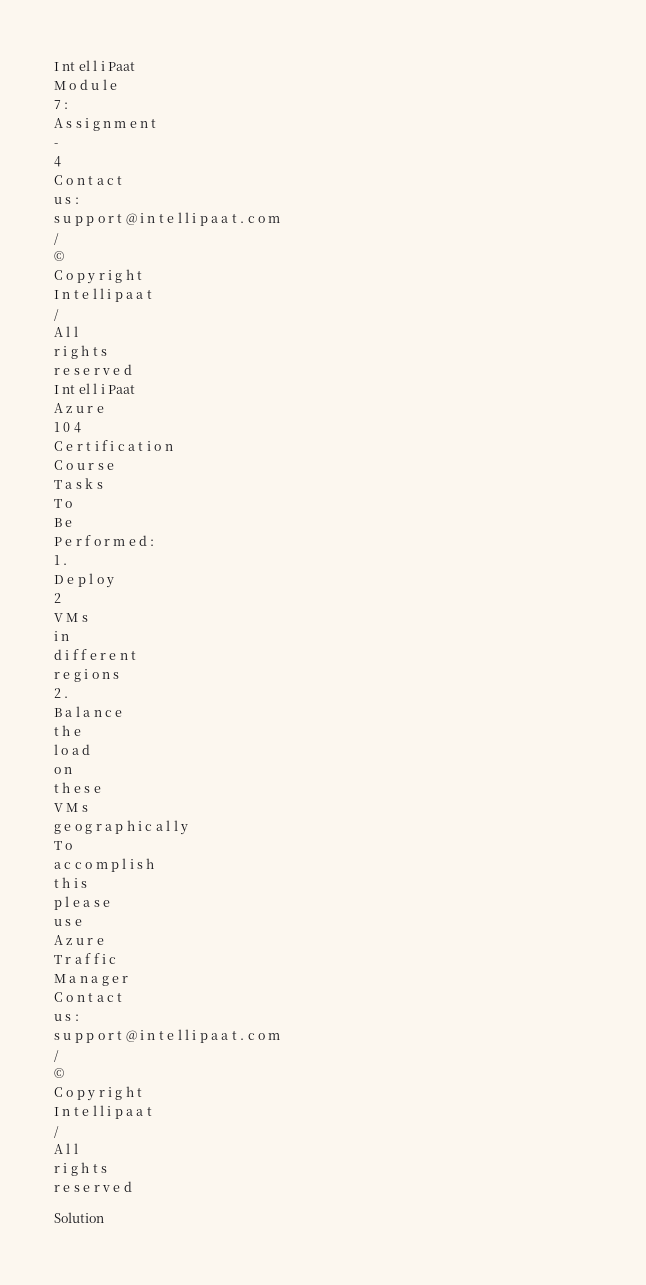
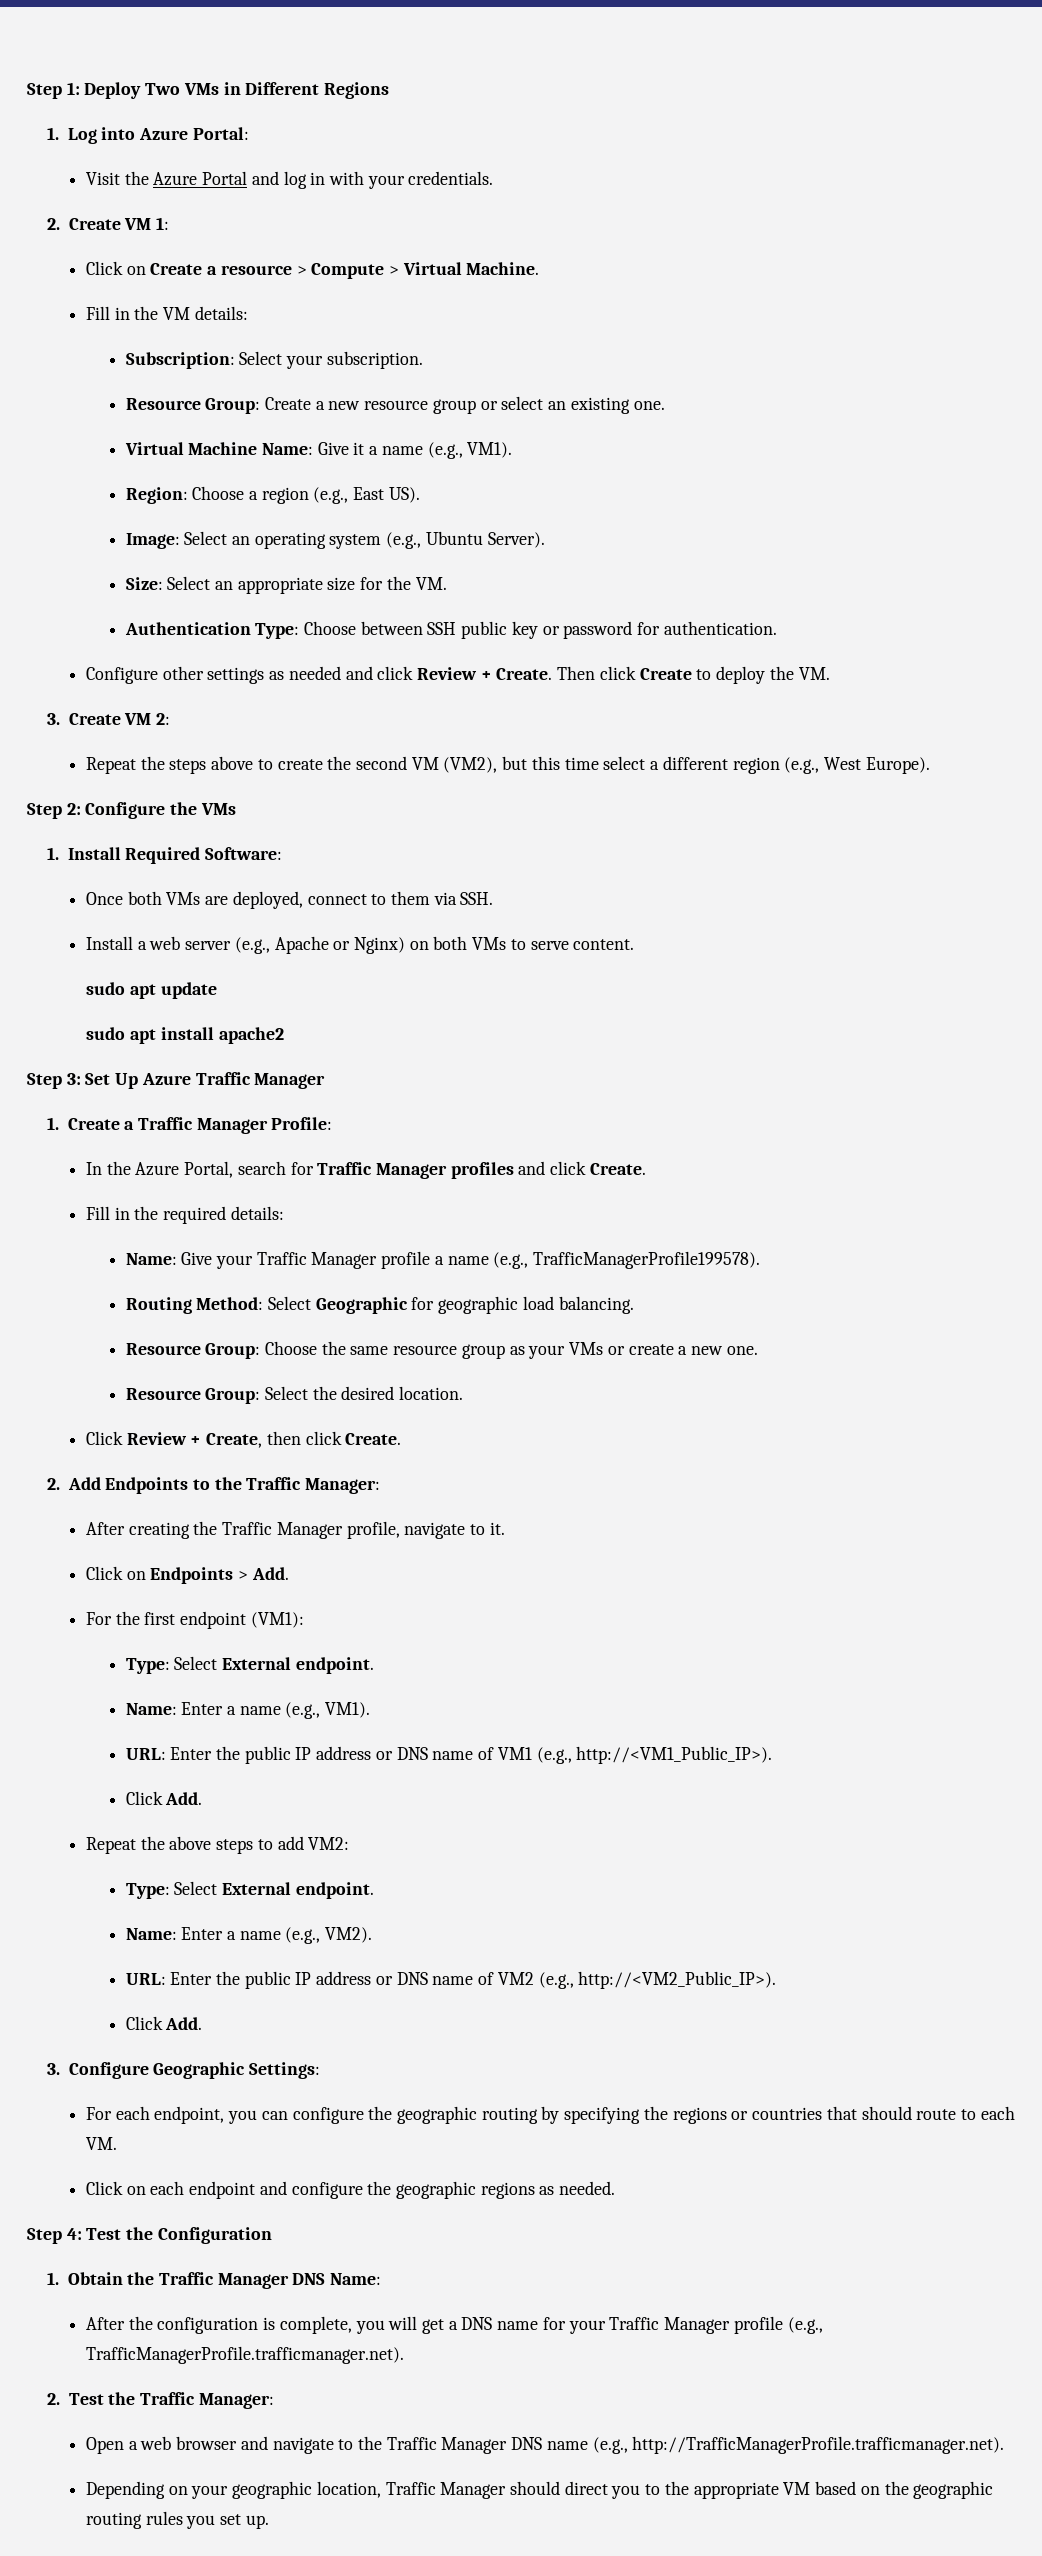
[54,60,135,71] [54,79,117,90] [54,100,69,109] [54,118,157,131] [54,143,58,147] [54,156,61,167] [54,175,123,185] [54,197,79,204] [54,212,281,226] [54,233,59,245] [54,251,64,261] [54,269,142,284] [54,288,152,302] [54,309,59,321] [54,326,78,337] [54,345,107,359] [54,364,132,375] [54,383,135,394] [54,403,104,413] [54,422,81,433] [54,440,173,451] [54,460,114,470] [54,478,103,489] [54,499,73,508] [54,518,73,527] [54,535,155,546] [54,555,68,565] [54,573,114,588] [54,593,61,603] [54,613,88,622] [54,631,70,641] [54,649,136,660] [54,669,120,682] [54,688,69,698] [54,706,123,717] [54,725,81,736] [54,744,91,755] [54,767,73,774] [54,782,101,793] [54,803,88,812] [54,820,188,835] [54,841,73,850] [54,858,155,872] [54,877,88,888] [54,896,110,910] [54,919,82,926] [54,935,104,945] [54,953,117,964] [54,974,129,986] [54,992,123,1002] [54,1014,79,1021] [54,1029,281,1043] [54,1050,59,1062] [54,1068,64,1078] [54,1086,142,1101] [54,1105,152,1119] [54,1126,59,1138] [54,1143,78,1154] [54,1162,107,1176] [54,1181,132,1192] [54,1212,104,1223] I nt el l i Paat // M o d u l e // 7 : // A s s i g n m e n t // - // 4 // C o n t a c t // u s : // s u p p o r t @ i n t e l l i p a a t . c o m // / // © // C o p y r i g h t // I n t e l l i p a a t // / // A l l // r i g h t s // r e s e r v e d // I nt el l i Paat // A z u r e // 1 0 4 // C e r t i f i c a t i o n // C o u r s e // T a s k s // T o // B e // P e r f o r m e d : // 1 . // D e p l o y // 2 // V M s // i n // d i f f e r e n t // r e g i o n s // 2 . // B a l a n c e // t h e // l o a d // o n // t h e s e // V M s // g e o g r a p h i c a l l y // T o // a c c o m p l i s h // t h i s // p l e a s e // u s e // A z u r e // T r a f f i c // M a n a g e r // C o n t a c t // u s : // s u p p o r t @ i n t e l l i p a a t . c o m // / // © // C o p y r i g h t // I n t e l l i p a a t // / // A l l // r i g h t s // r e s e r v e d // Solution -> [27,82,390,99] [46,127,249,144] [85,171,494,189] [46,217,170,230] [85,261,540,279] [85,306,248,320] [125,351,423,369] [125,396,665,414] [124,442,513,459] [125,486,420,504] [125,531,545,549] [125,576,447,594] [124,621,777,639] [85,666,830,684] [46,713,171,725] [85,756,930,774] [27,802,236,819] [46,847,283,864] [85,891,494,909] [85,936,635,954] [86,982,217,999] [86,1027,284,1044] [27,1072,326,1089] [46,1117,333,1134] [85,1161,646,1179] [85,1206,284,1224] [125,1251,761,1269] [125,1296,634,1314] [125,1341,758,1359] [125,1386,464,1404] [85,1431,402,1448] [46,1477,381,1494] [85,1521,505,1539] [85,1566,289,1584] [85,1611,304,1629] [125,1656,374,1674] [125,1702,371,1719] [125,1746,773,1764] [125,1791,203,1805] [85,1836,350,1854] [125,1881,374,1899] [125,1927,373,1944] [125,1971,777,1989] [125,2016,203,2030] [46,2062,321,2079] [85,2106,1015,2124] [85,2137,117,2150] [85,2181,616,2199] [27,2227,272,2244] [46,2272,382,2289] [85,2316,823,2334] [85,2346,404,2364] [46,2392,274,2409] [85,2436,1005,2454] [85,2481,994,2499] [85,2511,269,2529] Step 1: Deploy Two VMs in Different Regions // 1. Log into Azure Portal: // Visit the Azure Portal and log in with your credentials. // 2. Create VM 1: // Click on Create a resource > Compute > Virtual Machine. // Fill in the VM details: // Subscription: Select your subscription. // Resource Group: Create a new resource group or select an existing one. // Virtual Machine Name: Give it a name (e.g., VM1). // Region: Choose a region (e.g., East US). // Image: Select an operating system (e.g., Ubuntu Server). // Size: Select an appropriate size for the VM. // Authentication Type: Choose between SSH public key or password for authentication. // Configure other settings as needed and click Review + Create. Then click Create to deploy the VM. // 3. Create VM 2: // Repeat the steps above to create the second VM (VM2), but this time select a different region (e.g., West Europe). // Step 2: Configure the VMs // 1. Install Required Software: // Once both VMs are deployed, connect to them via SSH. // Install a web server (e.g., Apache or Nginx) on both VMs to serve content. // sudo apt update // sudo apt install apache2 // Step 3: Set Up Azure Traffic Manager // 1. Create a Traffic Manager Profile: // In the Azure Portal, search for Traffic Manager profiles and click Create. // Fill in the required details: // Name: Give your Traffic Manager profile a name (e.g., TrafficManagerProfile199578). // Routing Method: Select Geographic for geographic load balancing. // Resource Group: Choose the same resource group as your VMs or create a new one. // Resource Group: Select the desired location. // Click Review + Create, then click Create. // 2. Add Endpoints to the Traffic Manager: // After creating the Traffic Manager profile, navigate to it. // Click on Endpoints > Add. // For the first endpoint (VM1): // Type: Select External endpoint. // Name: Enter a name (e.g., VM1). // URL: Enter the public IP address or DNS name of VM1 (e.g., http://<VM1_Public_IP>). // Click Add. // Repeat the above steps to add VM2: // Type: Select External endpoint. // Name: Enter a name (e.g., VM2). // URL: Enter the public IP address or DNS name of VM2 (e.g., http://<VM2_Public_IP>). // Click Add. // 3. Configure Geographic Settings: // For each endpoint, you can configure the geographic routing by specifying the regions or countries that should route to each VM. // Click on each endpoint and configure the geographic regions as needed. // Step 4: Test the Configuration // 1. Obtain the Traffic Manager DNS Name: // After the configuration is complete, you will get a DNS name for your Traffic Manager profile (e.g., TrafficManagerProfile.trafficmanager.net). // 2. Test the Traffic Manager: // Open a web browser and navigate to the Traffic Manager DNS name (e.g., http://TrafficManagerProfile.trafficmanager.net). // Depending on your geographic location, Traffic Manager should direct you to the appropriate VM based on the geographic routing rules you set up.

